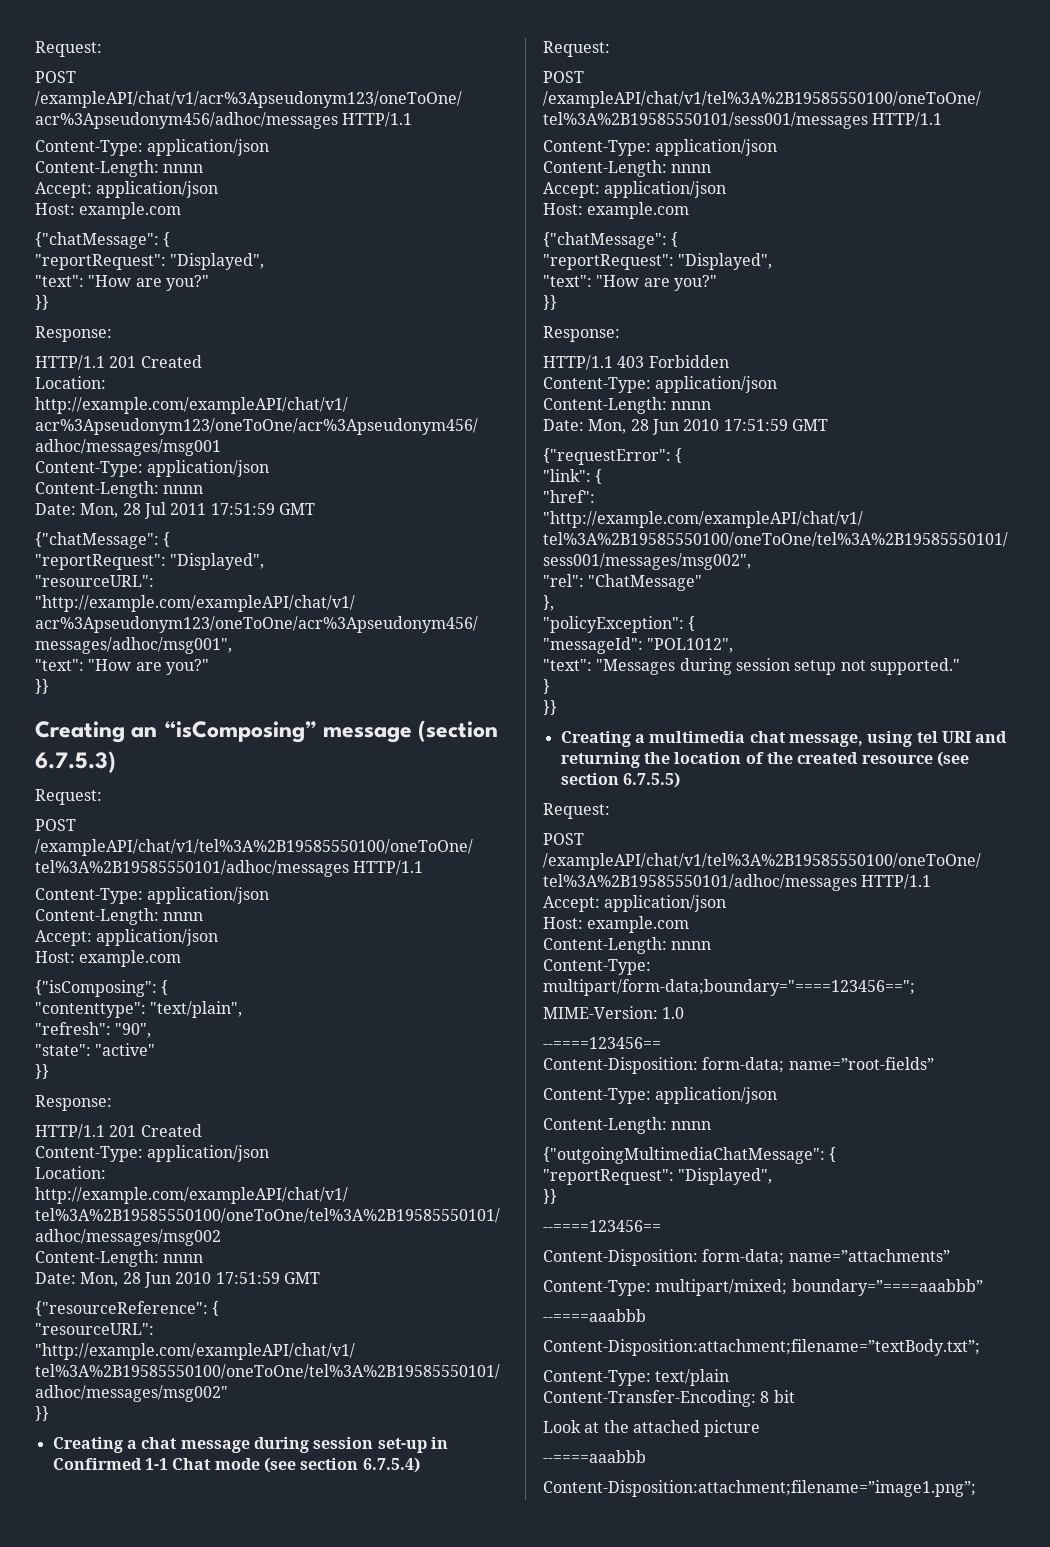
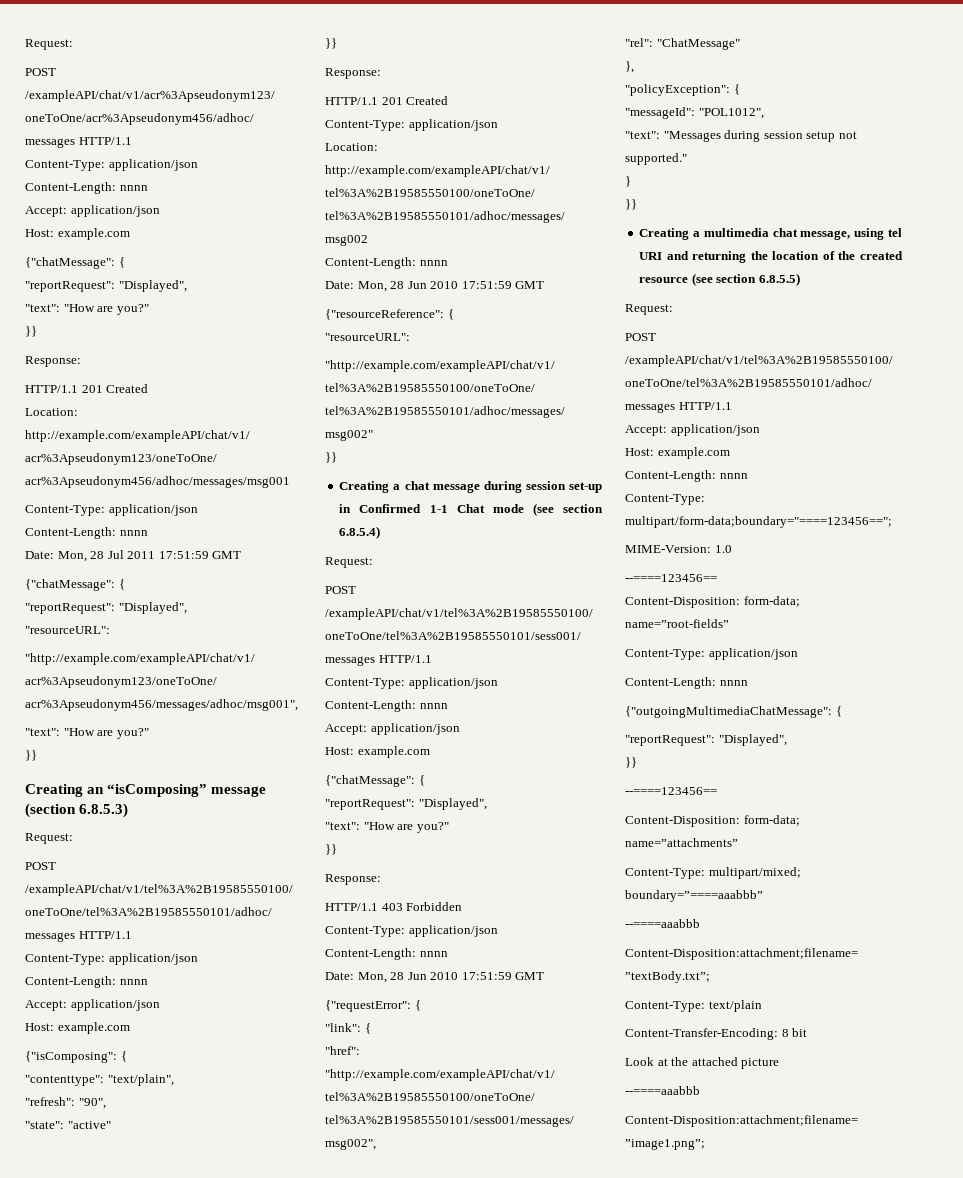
[35,751,116,773] 6.7.5.3) -> [79,803,129,818] 6.8.5.3)
[362,1457,420,1473] 6.7.5.4) -> [339,526,381,539] 6.8.5.4)
[622,772,680,788] 6.7.5.5) -> [758,273,800,286] 6.8.5.5)

